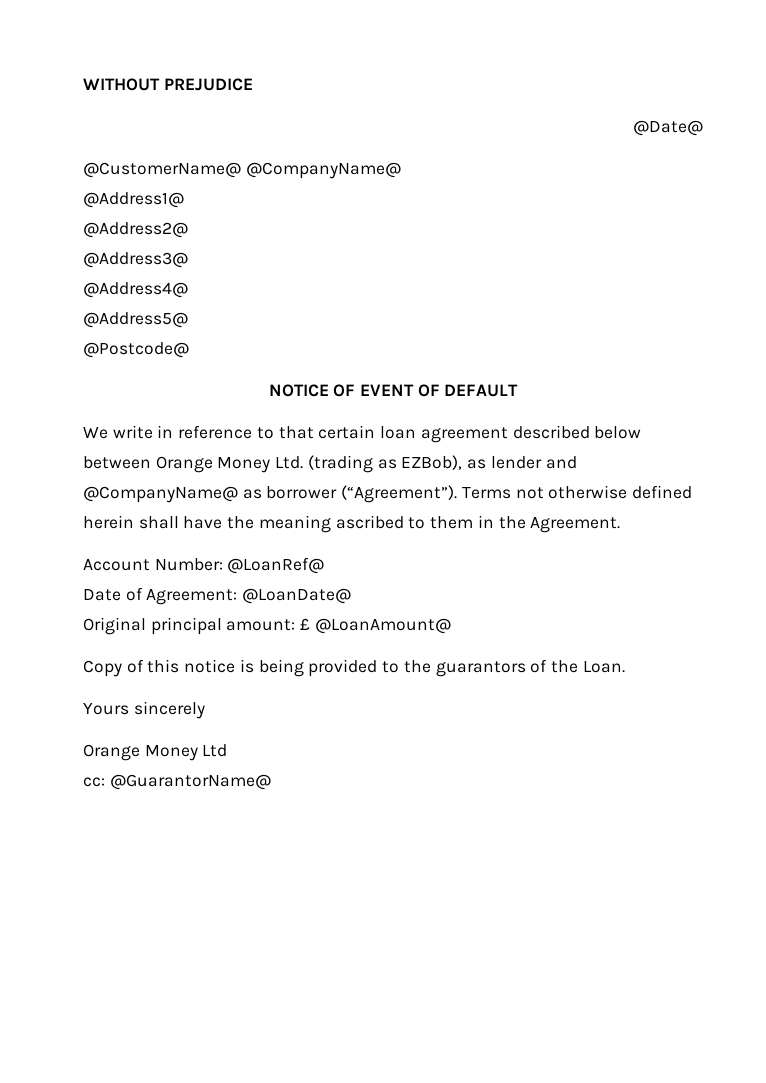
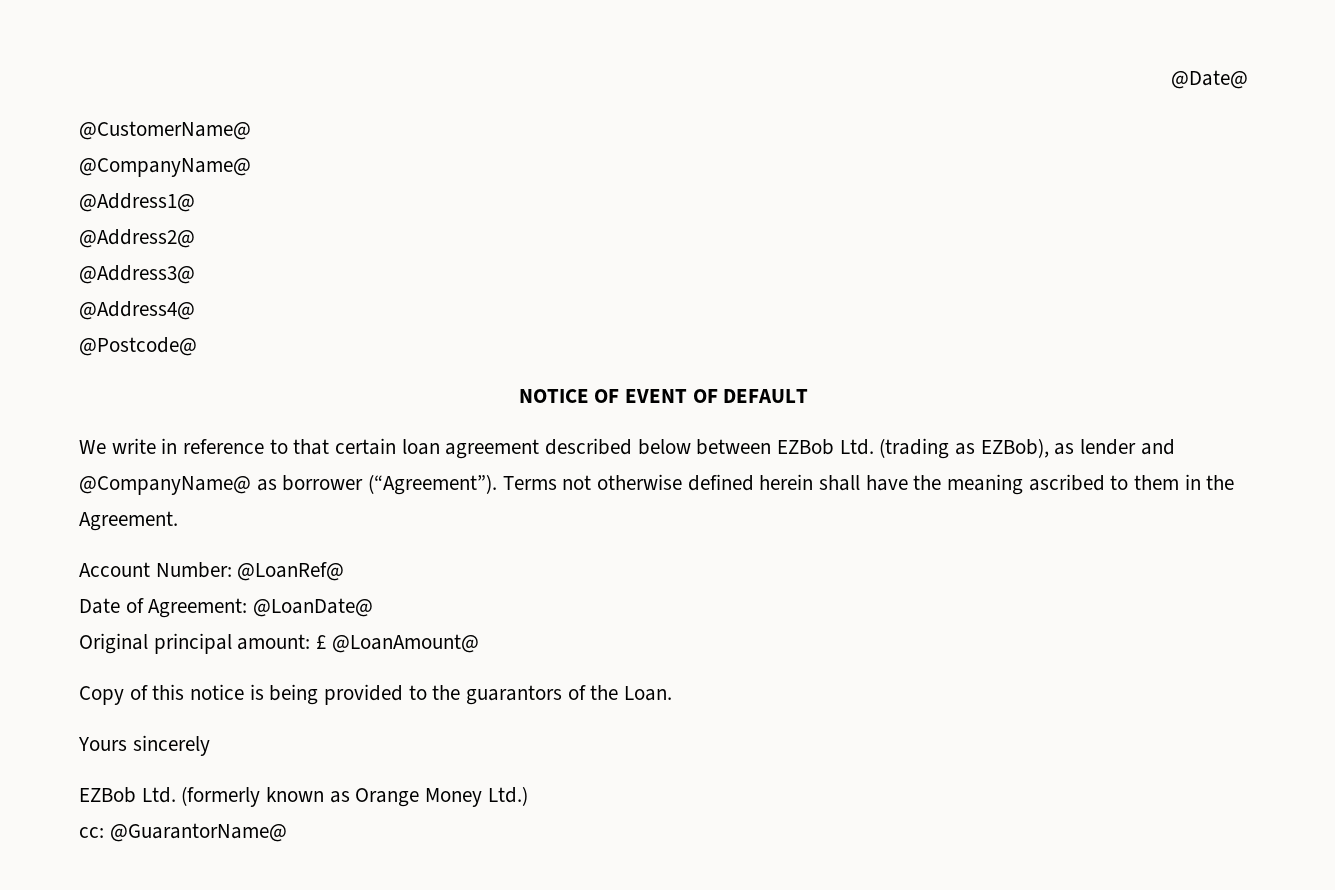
[83,78,253,91] WITHOUT PREJUDICE // -> (1171, 79) none
(241, 170) none -> (251, 130) //
[83,312,188,328] // @Address5@ -> (195, 310) none
[155,456,271,473] Orange Money -> [777,439,835,455] EZBob
[83,744,228,761] Orange Money Ltd -> [79,786,528,807] EZBob Ltd. (formerly known as Orange Money Ltd.)

